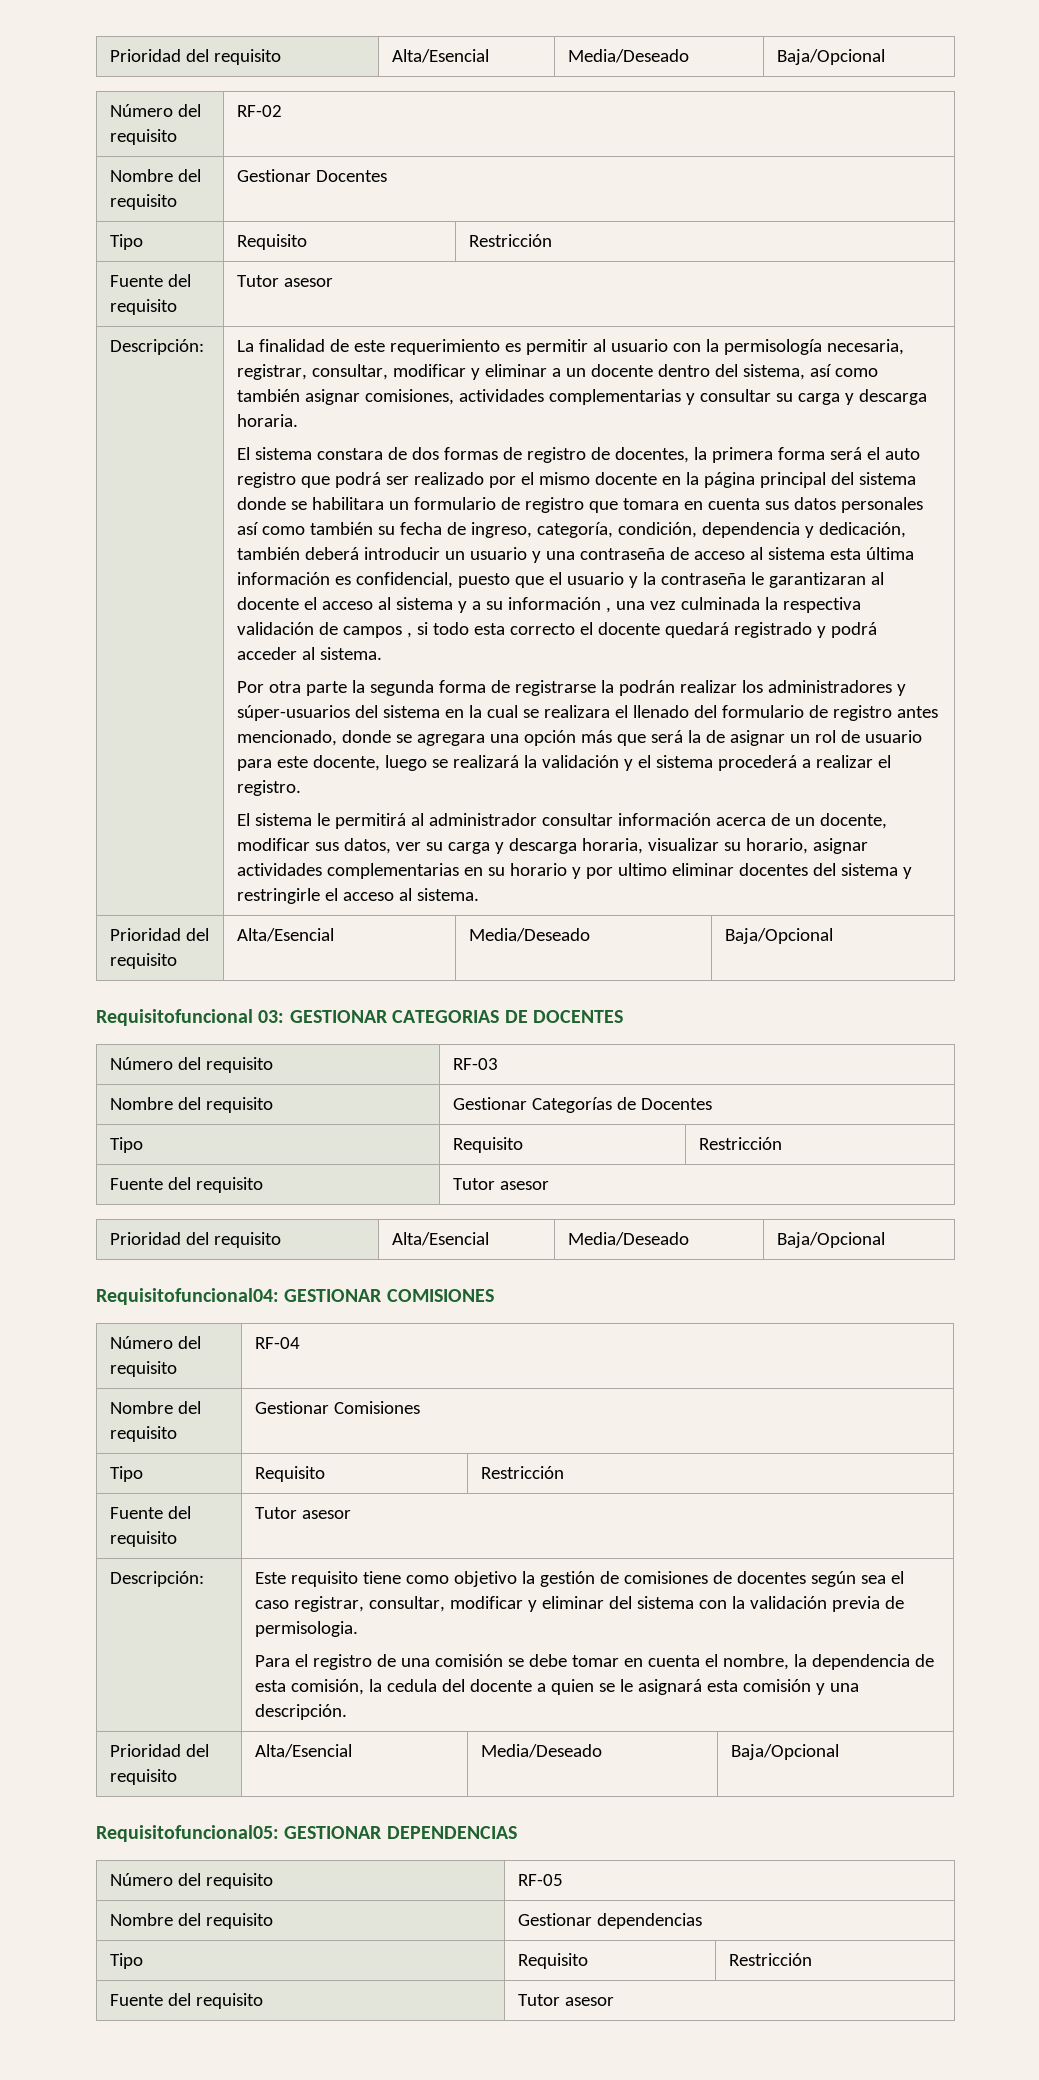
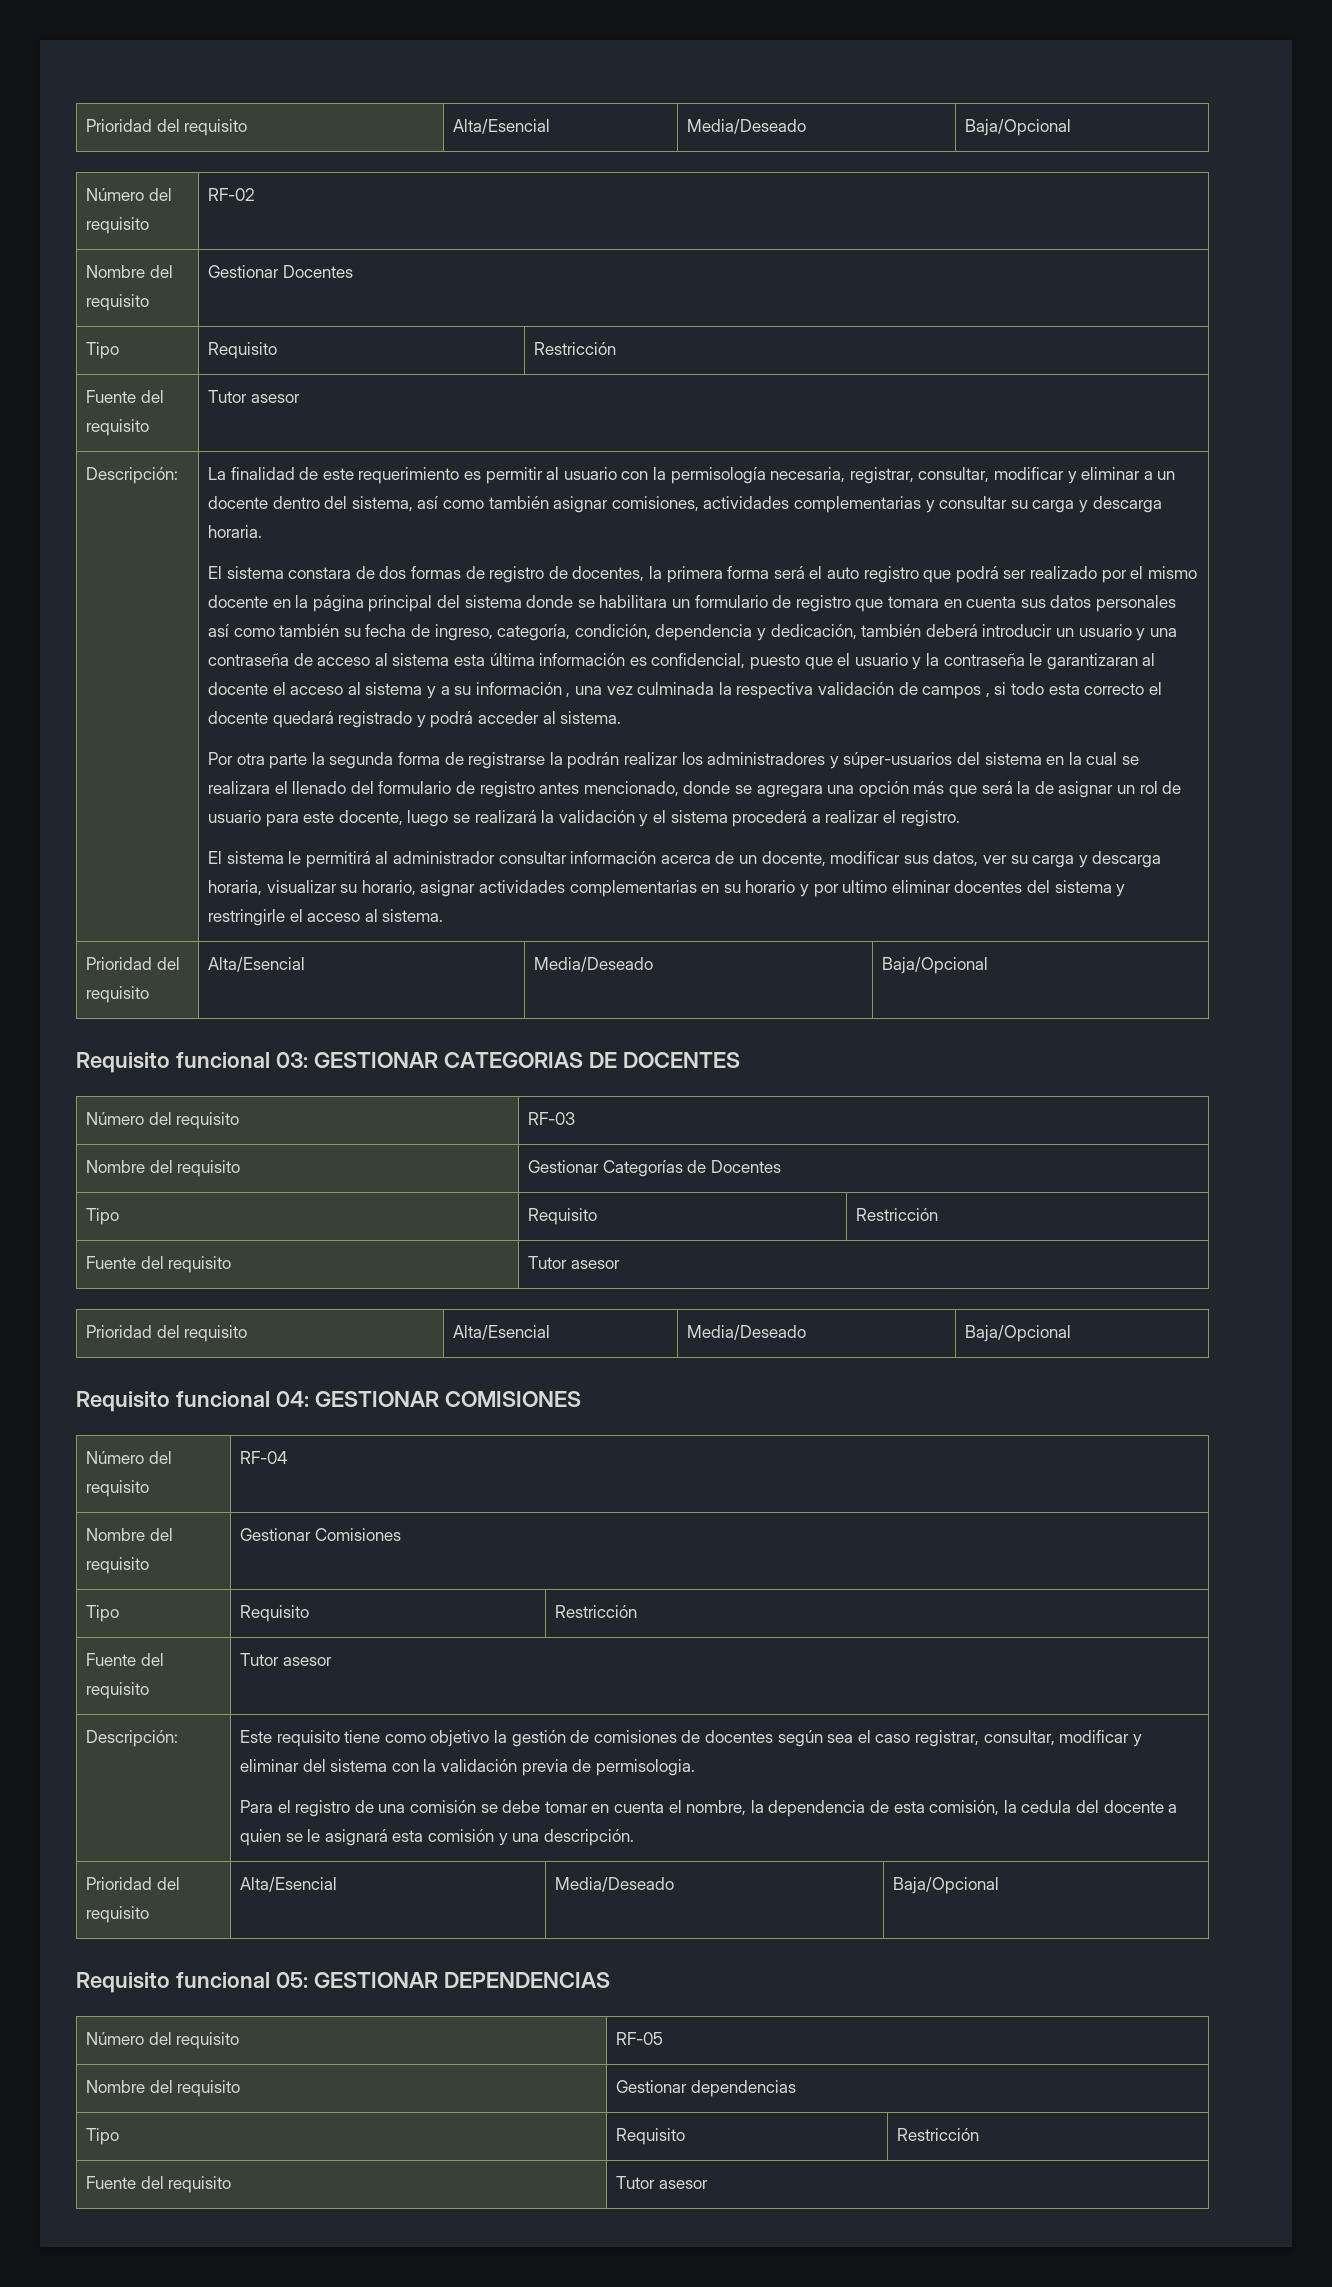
[96,1009,253,1026] Requisitofuncional -> [76,1052,270,1073] Requisito funcional
[96,1288,279,1305] Requisitofuncional04: -> [76,1391,309,1412] Requisito funcional 04:
[96,1825,279,1842] Requisitofuncional05: -> [76,1972,308,1993] Requisito funcional 05:

